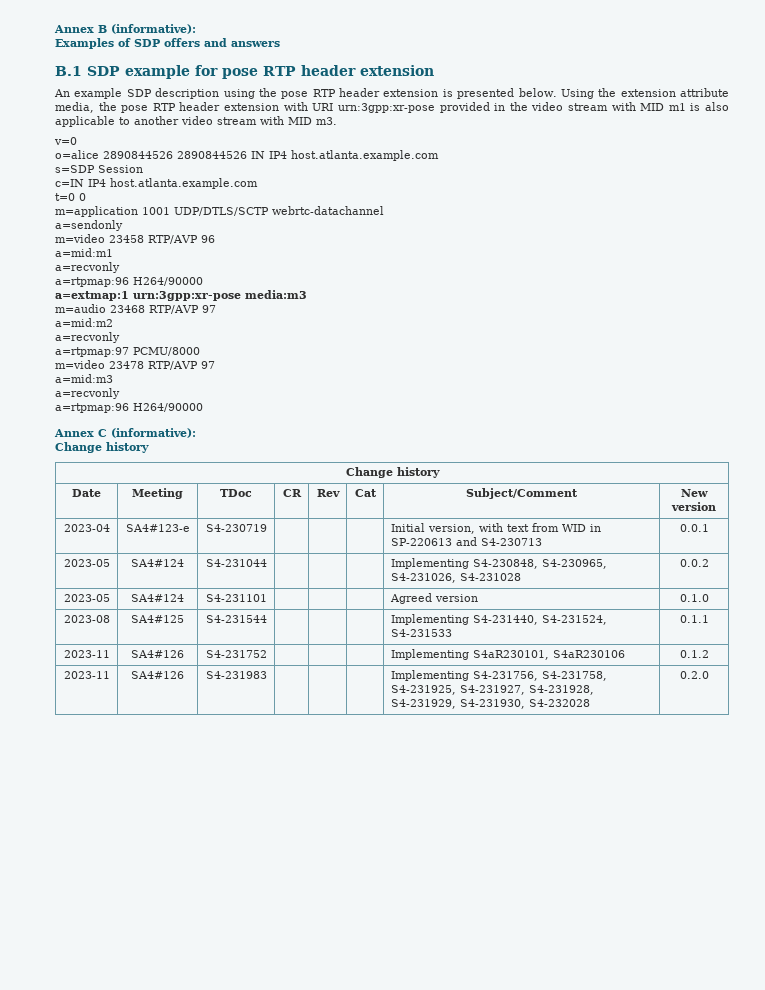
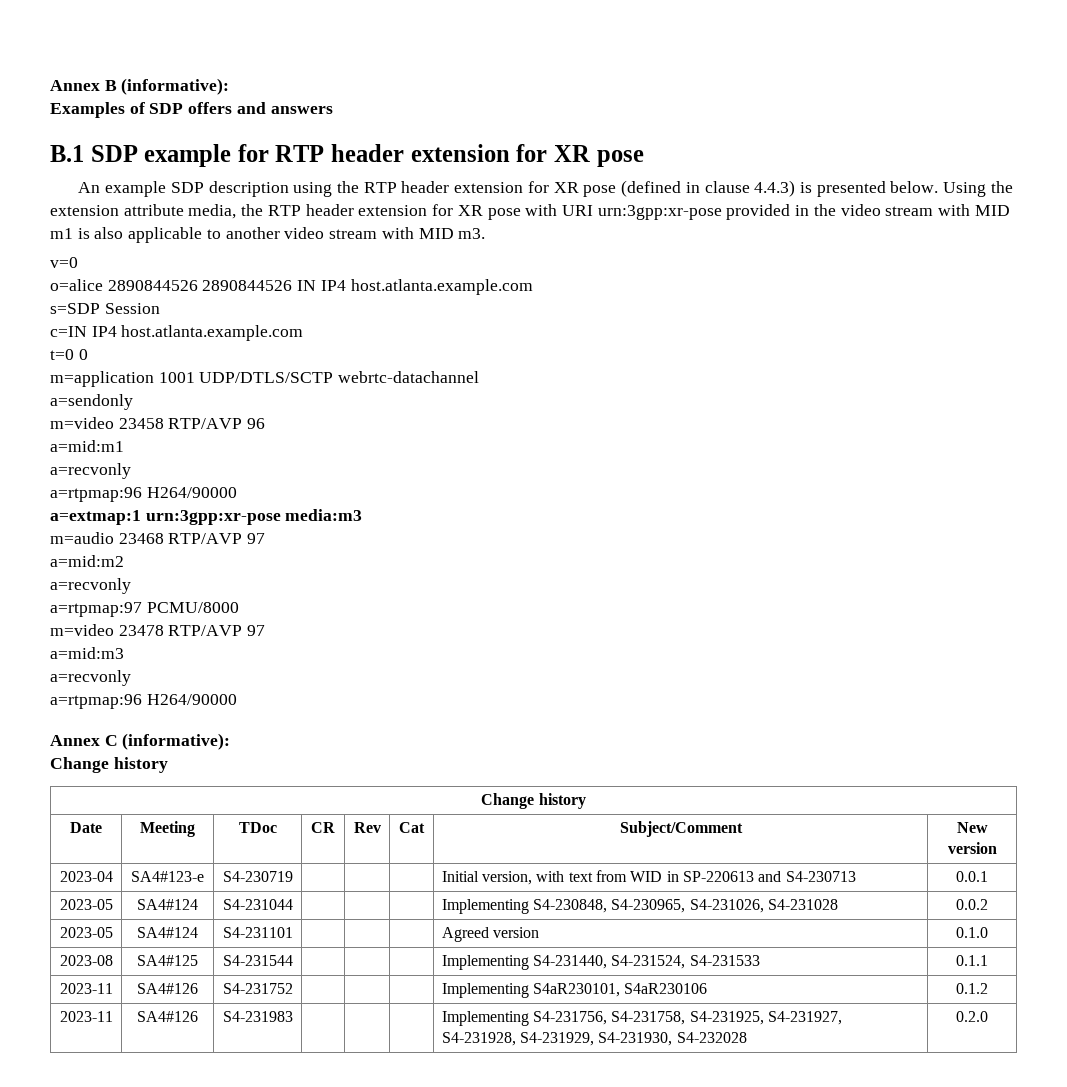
[222,65,434,79] pose RTP header extension -> [275,144,644,167] RTP header extension for XR pose
[281,88,439,99] pose RTP header extension -> [363,180,796,197] RTP header extension for XR pose (defined in clause 4.4.3)
[121,102,280,113] pose RTP header extension -> [267,204,521,220] RTP header extension for XR pose

